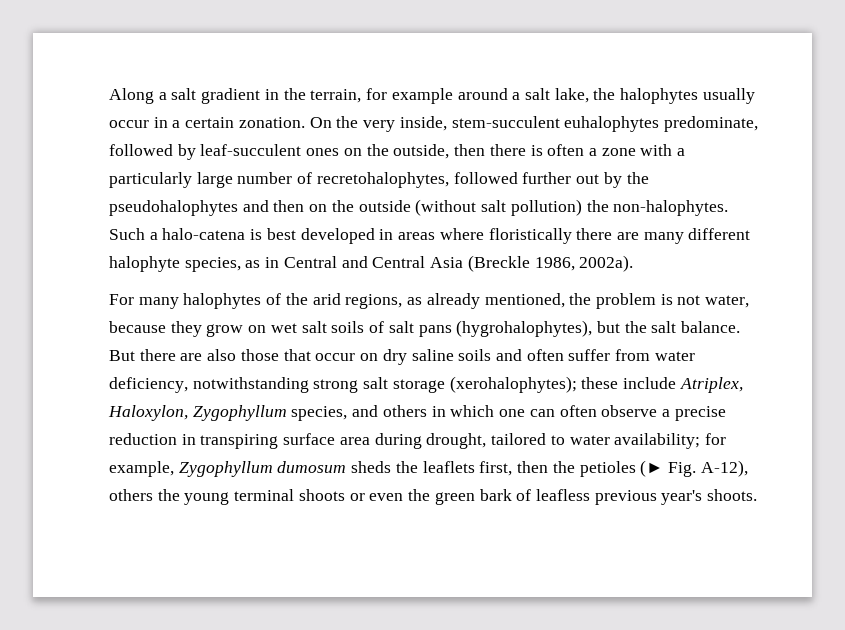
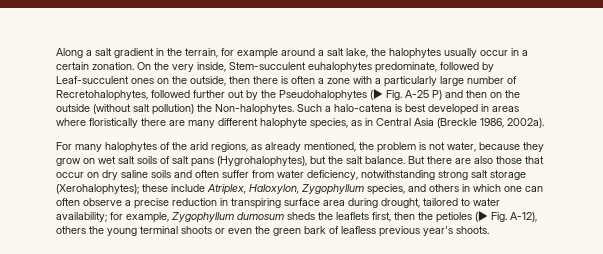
[451,116,560,128] stem-succulent -> [229,62,306,70] Stem-succulent
[200,144,302,156] leaf-succulent -> [56,76,129,84] Leaf-succulent
[316,172,449,188] recretohalophytes, -> [56,90,148,101] Recretohalophytes,
[109,200,238,216] pseudohalophytes -> [279,89,442,101] Pseudohalophytes (► Fig. A-25 P)
[613,200,729,216] non-halophytes. -> [215,104,294,115] Non-halophytes.
[341,256,426,268] and Central -> (411, 122) none
[456,320,593,337] (hygrohalophytes), -> [217,156,307,167] (Hygrohalophytes),
[449,376,577,393] (xerohalophytes); -> [56,184,139,195] (Xerohalophytes);

